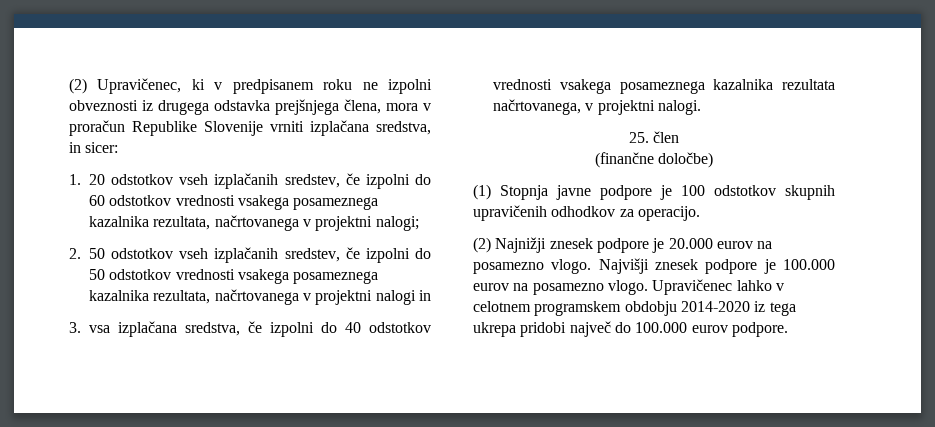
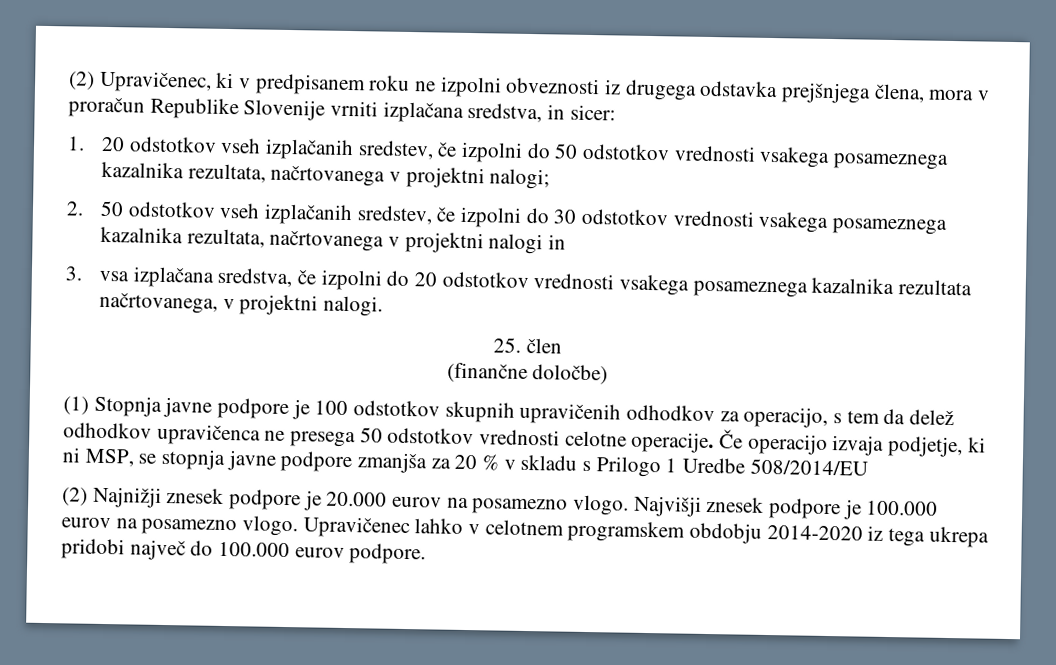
[89,195,105,206] 60 -> [554,143,579,159] 50
[89,269,105,280] 50 -> [553,209,578,224] 30
[345,322,361,333] 40 -> [413,272,437,287] 20
[637,206,700,221] operacijo. -> [743,406,955,428] [63,422,986,458] [62,447,868,478] operacijo, s tem da delež odhodkov upravičenca ne presega 50 odstotkov vrednosti celotne operacije. Če operacijo izvaja podjetje, ki ni MSP, se stopnja javne podpore zmanjša za 20 % v skladu s Prilogo 1 Uredbe 508/2014/EU

